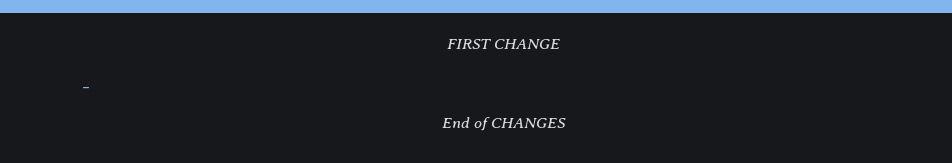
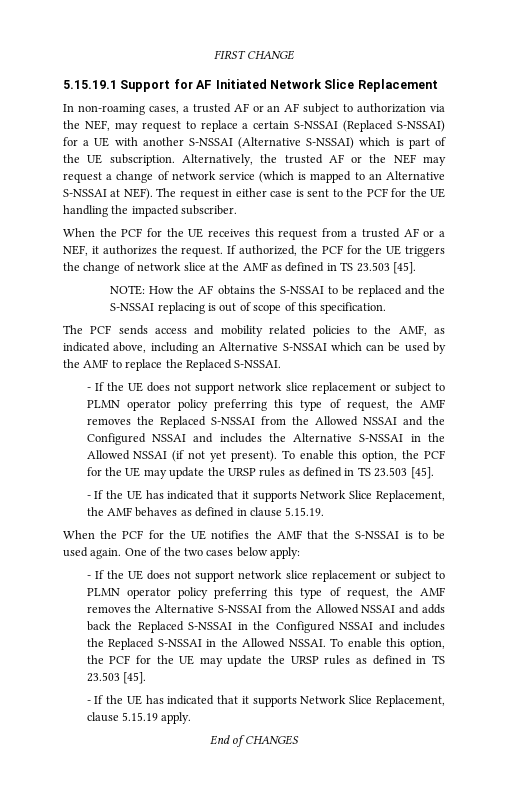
[82,86,90,93] - -> [63,79,438,92] [63,103,446,115] [63,120,445,132] [63,137,446,149] [63,154,447,166] [63,171,446,183] [63,188,445,200] [63,205,238,217] [63,228,446,240] [63,245,445,257] [63,262,416,274] [110,285,446,297] [110,302,387,314] [63,325,446,337] [63,342,447,354] [63,359,282,371] [86,382,445,394] [86,399,445,411] [86,416,446,428] [86,433,445,445] [86,450,445,462] [86,467,434,479] [86,490,445,502] [86,507,325,517] [63,530,446,540] [63,547,300,559] [86,570,445,582] [86,587,445,599] [86,604,445,614] [86,621,445,633] [86,638,445,650] [86,655,445,667] [86,672,146,684] [86,695,445,707] [86,712,192,724] 5.15.19.1 Support for AF Initiated Network Slice Replacement // In non-roaming cases, a trusted AF or an AF subject to authorization via the NEF, may request to replace a certain S-NSSAI (Replaced S-NSSAI) for a UE with another S-NSSAI (Alternative S-NSSAI) which is part of the UE subscription. Alternatively, the trusted AF or the NEF may request a change of network service (which is mapped to an Alternative S-NSSAI at NEF). The request in either case is sent to the PCF for the UE handling the impacted subscriber. // When the PCF for the UE receives this request from a trusted AF or a NEF, it authorizes the request. If authorized, the PCF for the UE triggers the change of network slice at the AMF as defined in TS 23.503 [45]. // NOTE: How the AF obtains the S-NSSAI to be replaced and the S-NSSAI replacing is out of scope of this specification. // The PCF sends access and mobility related policies to the AMF, as indicated above, including an Alternative S-NSSAI which can be used by the AMF to replace the Replaced S-NSSAI. // - If the UE does not support network slice replacement or subject to PLMN operator policy preferring this type of request, the AMF removes the Replaced S-NSSAI from the Allowed NSSAI and the Configured NSSAI and includes the Alternative S-NSSAI in the Allowed NSSAI (if not yet present). To enable this option, the PCF for the UE may update the URSP rules as defined in TS 23.503 [45]. // - If the UE has indicated that it supports Network Slice Replacement, the AMF behaves as defined in clause 5.15.19. // When the PCF for the UE notifies the AMF that the S-NSSAI is to be used again. One of the two cases below apply: // - If the UE does not support network slice replacement or subject to PLMN operator policy preferring this type of request, the AMF removes the Alternative S-NSSAI from the Allowed NSSAI and adds back the Replaced S-NSSAI in the Configured NSSAI and includes the Replaced S-NSSAI in the Allowed NSSAI. To enable this option, the PCF for the UE may update the URSP rules as defined in TS 23.503 [45]. // - If the UE has indicated that it supports Network Slice Replacement, clause 5.15.19 apply.

